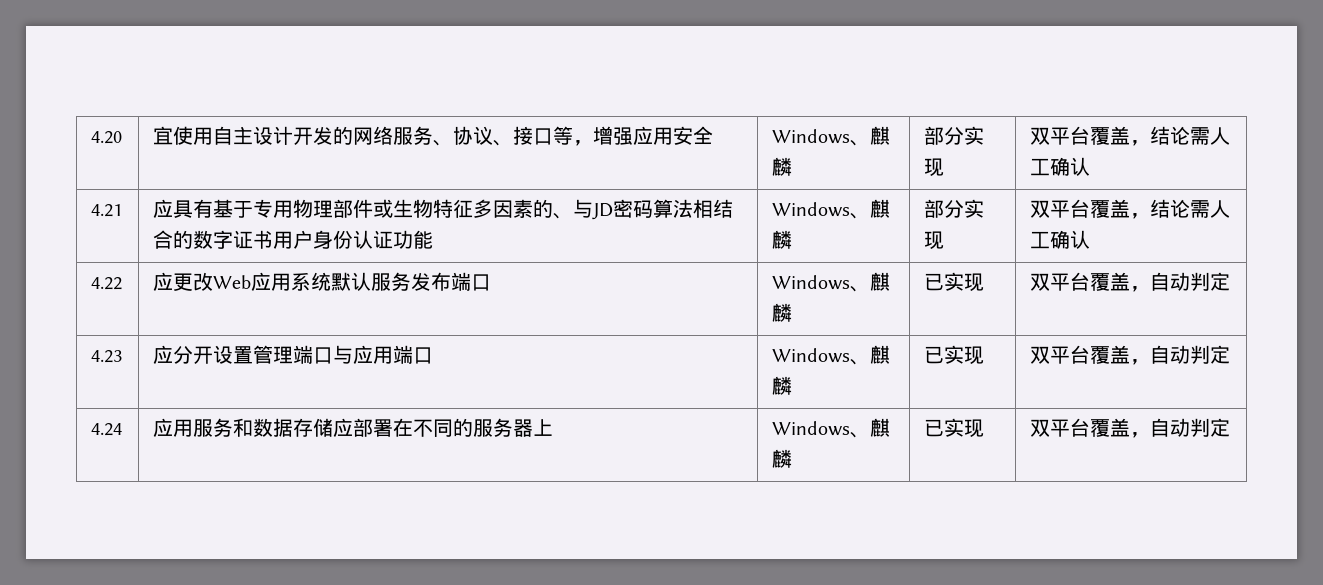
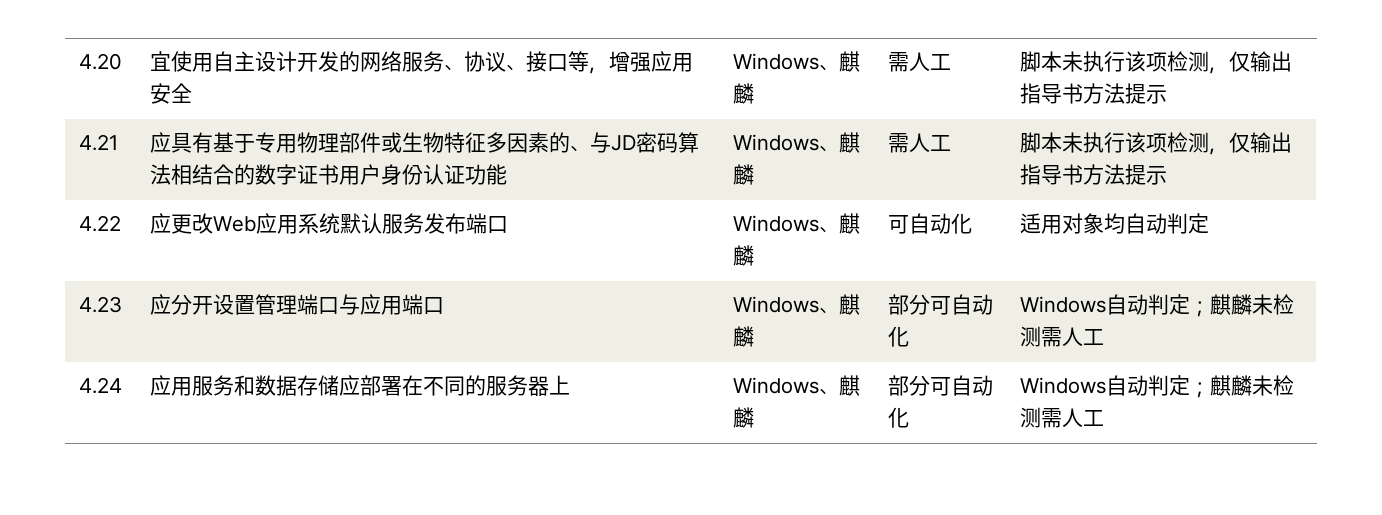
[924,126,985,145] [924,158,945,177] [1030,126,1231,146] [1030,157,1091,176] 部分实现 | 双平台覆盖，结论需人工确认 -> [887,52,951,72] [1019,51,1292,74] [1019,83,1167,104] 需人工 | 脚本未执行该项检测，仅输出指导书方法提示
[924,199,985,218] [924,231,945,250] [1030,199,1231,219] [1030,230,1091,249] 部分实现 | 双平台覆盖，结论需人工确认 -> [887,133,951,153] [1019,132,1292,155] [1019,164,1167,185] 需人工 | 脚本未执行该项检测，仅输出指导书方法提示
[924,272,985,292] [1030,272,1151,292] 已实现 | 双平台覆盖， -> [887,213,972,234] [1019,213,1125,234] 可自动化 | 适用对象均
[924,345,985,365] [1030,345,1231,365] 已实现 | 双平台覆盖，自动判定 -> [887,294,993,315] [887,326,909,347] [1019,294,1294,317] [1019,326,1104,347] 部分可自动化 | Windows自动判定；麒麟未检测需人工
[924,418,985,438] [1030,418,1231,438] 已实现 | 双平台覆盖，自动判定 -> [887,375,993,396] [887,407,909,428] [1019,375,1294,398] [1019,407,1104,428] 部分可自动化 | Windows自动判定；麒麟未检测需人工

